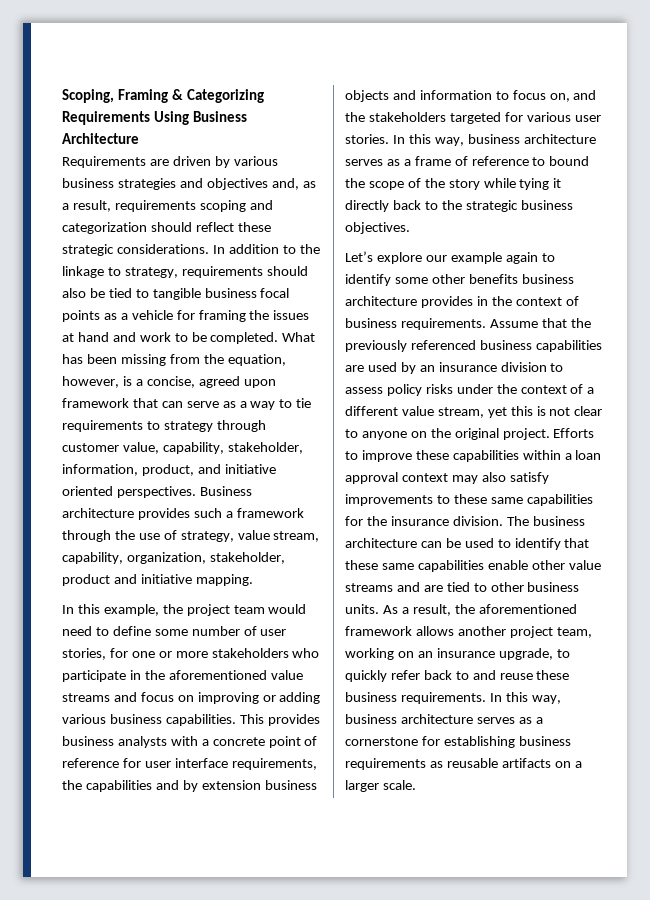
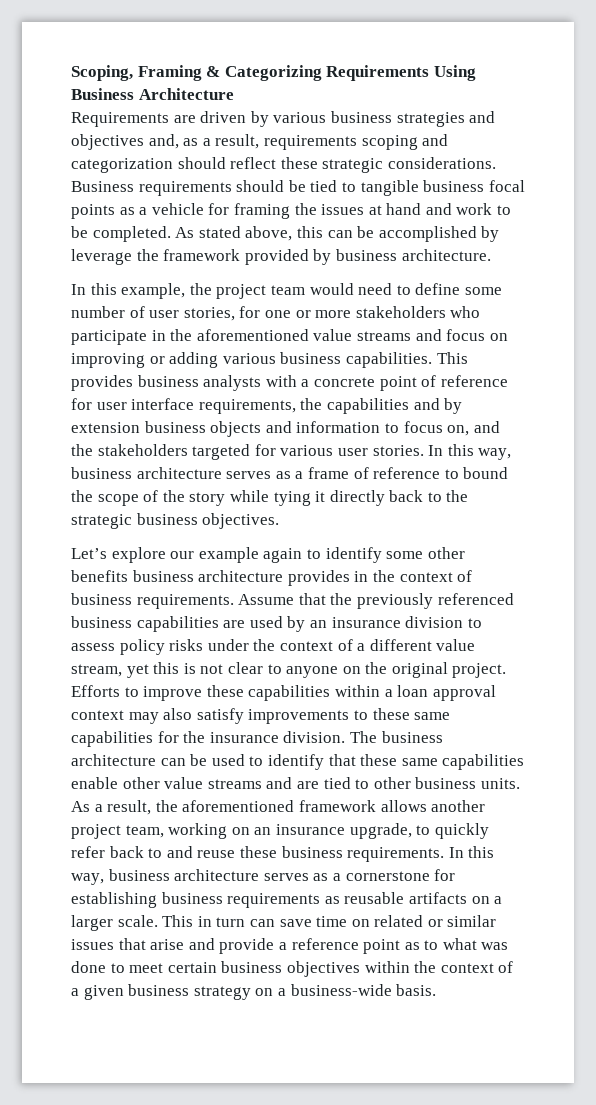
[212,244,320,254] [62,266,178,278] In addition to the linkage to strategy, -> [71,181,134,192] Business
[62,288,86,298] also -> (285, 186) none
[282,332,316,342] [62,354,286,366] [62,376,276,388] [62,398,312,410] [62,420,266,432] [62,442,303,454] [62,464,276,476] [62,486,252,498] [62,508,304,520] [62,530,320,542] [62,552,285,564] [62,574,253,586] What has been missing from the equation, however, is a concise, agreed upon framework that can serve as a way to tie requirements to strategy through customer value, capability, stakeholder, information, product, and initiative oriented perspectives. Business architecture provides such a framework through the use of strategy, value stream, capability, organization, stakeholder, product and initiative mapping. -> [175,226,500,242] [71,249,491,265] As stated above, this can be accomplished by leverage the framework provided by business architecture.
(416, 785) none -> [162,915,497,927] [71,938,509,954] [71,961,514,977] [71,984,437,1000] This in turn can save time on related or similar issues that arise and provide a reference point as to what was done to meet certain business objectives within the context of a given business strategy on a business-wide basis.

